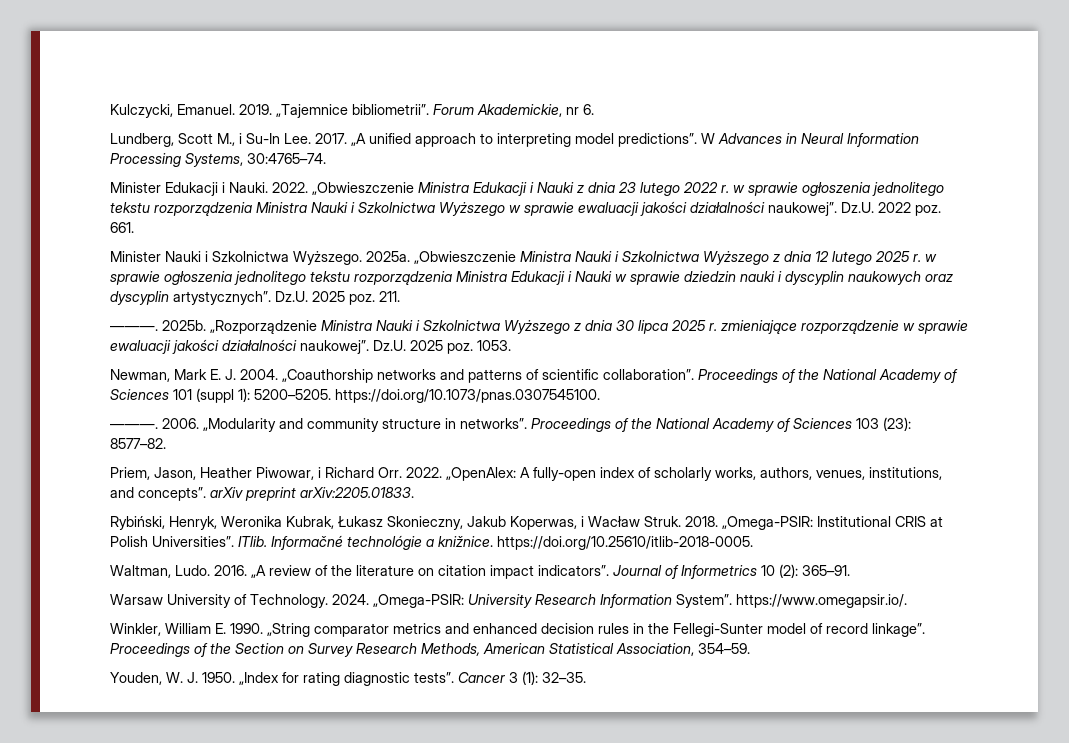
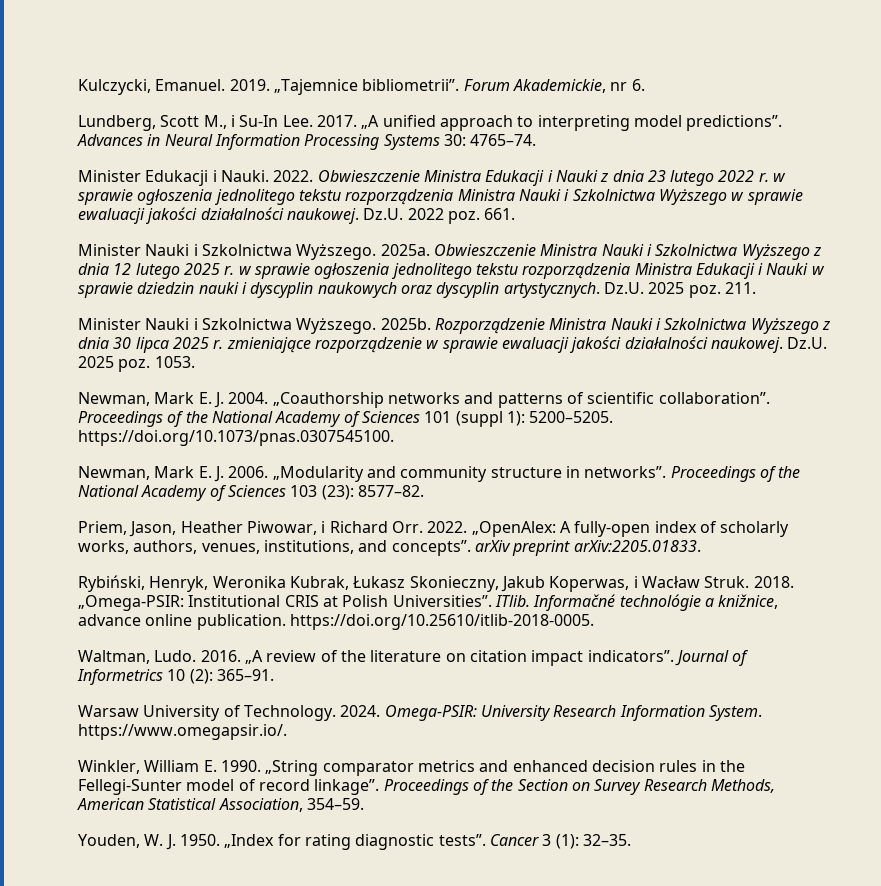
[701,133,715,144] W -> (783, 123) none
[185,153,326,167] Systems, 30:4765–74. -> [383,134,537,150] Systems 30: 4765–74.
[312,182,414,195] „Obwieszczenie -> [317,170,420,182] Obwieszczenie
[768,202,837,216] naukowej”. -> [286,208,359,224] naukowej.
[414,251,516,264] „Obwieszczenie -> [433,244,536,256] Obwieszczenie
[173,291,271,305] artystycznych”. -> [503,282,600,298] artystycznych.
[110,320,317,334] ———. 2025b. „Rozporządzenie -> [78,318,545,334] Minister Nauki i Szkolnictwa Wyższego. 2025b. Rozporządzenie
[300,340,369,354] naukowej”. -> [710,337,783,353] naukowej.
[110,424,158,429] ———. -> [78,466,224,482] Newman, Mark E. J.
[438,536,493,547] knižnice. -> [718,594,779,609] [78,614,286,630] knižnice, advance online publication.
[373,594,464,608] „Omega-PSIR: -> [384,705,477,721] Omega-PSIR:
[676,594,732,608] System”. -> [708,705,762,721] System.

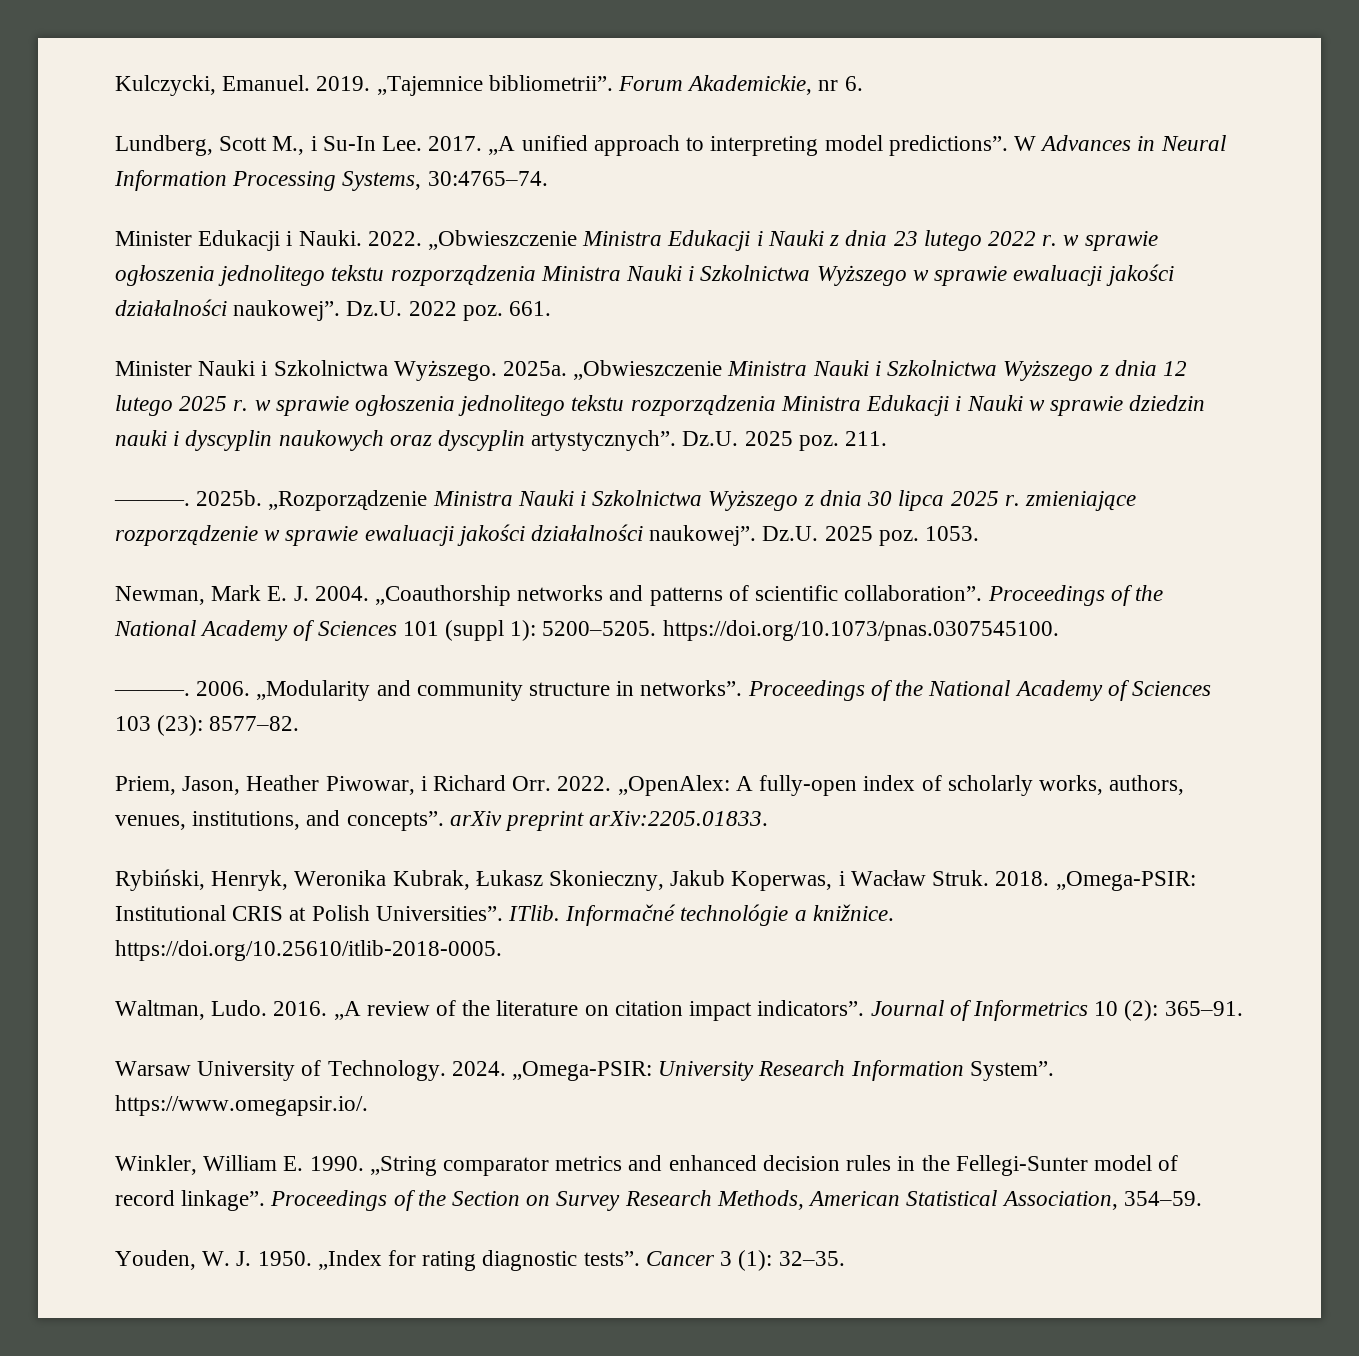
(783, 123) none -> [1013,136,1036,151] W
[383,134,537,150] Systems 30: 4765–74. -> [342,171,548,191] Systems, 30:4765–74.
[317,170,420,182] Obwieszczenie -> [428,230,578,250] „Obwieszczenie
[286,208,359,224] naukowej. -> [233,300,341,321] naukowej”.
[433,244,536,256] Obwieszczenie -> [573,360,723,380] „Obwieszczenie
[503,282,600,298] artystycznych. -> [531,430,677,451] artystycznych”.
[78,318,545,334] Minister Nauki i Szkolnictwa Wyższego. 2025b. Rozporządzenie -> [114,490,428,511] ———. 2025b. „Rozporządzenie
[710,337,783,353] naukowej. -> [649,525,757,546] naukowej”.
[78,466,224,482] Newman, Mark E. J. -> [114,690,190,696] ———.
[718,594,779,609] [78,614,286,630] knižnice, advance online publication. -> [812,904,894,921] knižnice.
[384,705,477,721] Omega-PSIR: -> [512,1061,653,1081] „Omega-PSIR:
[708,705,762,721] System. -> [969,1061,1054,1081] System”.

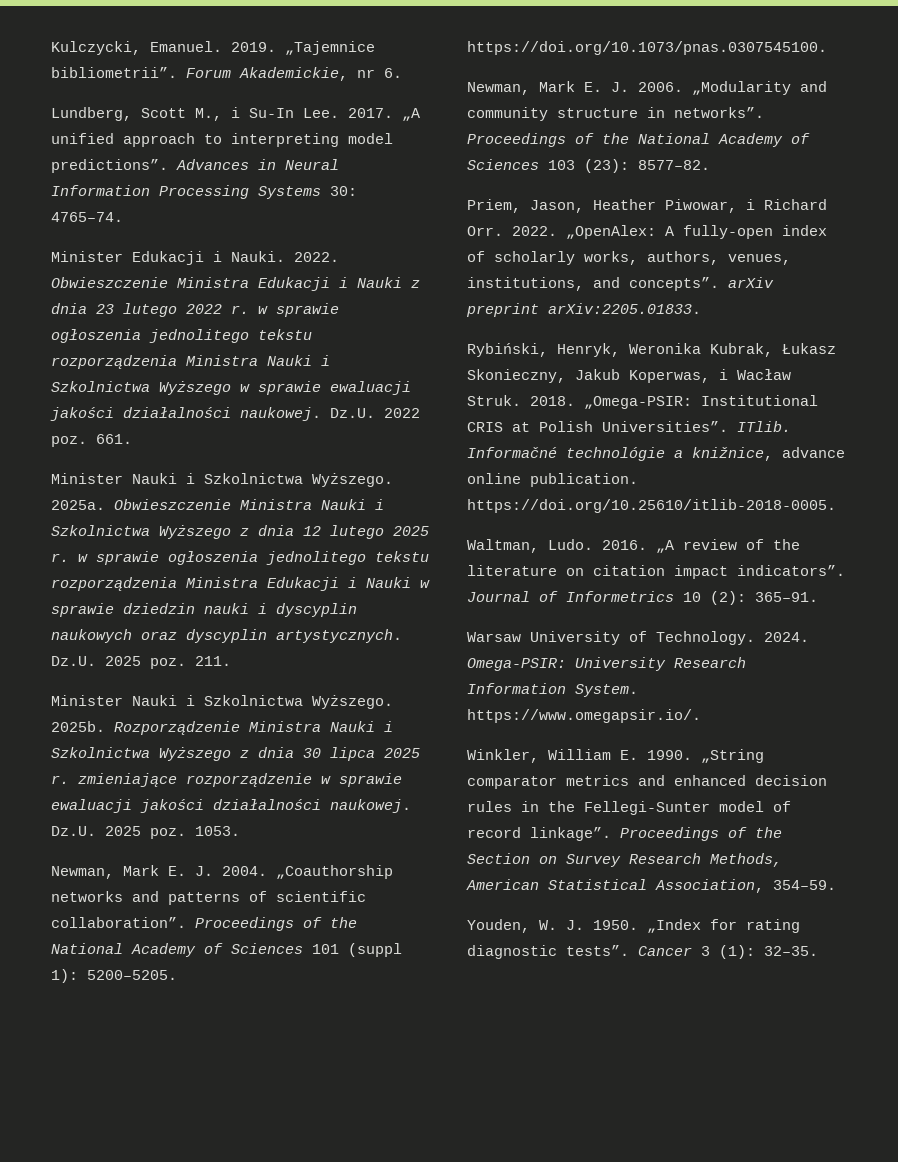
[1013,136,1036,151] W -> (168, 166) none
[342,171,548,191] Systems, 30:4765–74. -> [258,186,357,199] [51,212,123,222] Systems 30: 4765–74.
[428,230,578,250] „Obwieszczenie -> [51,277,168,288] Obwieszczenie
[233,300,341,321] naukowej”. -> [240,407,321,421] naukowej.
[573,360,723,380] „Obwieszczenie -> [114,499,231,510] Obwieszczenie
[531,430,677,451] artystycznych”. -> [276,629,402,643] artystycznych.
[114,490,428,511] ———. 2025b. „Rozporządzenie -> [51,695,393,709] [51,721,240,735] Minister Nauki i Szkolnictwa Wyższego. 2025b. Rozporządzenie
[649,525,757,546] naukowej”. -> [330,799,411,813] naukowej.
[114,690,190,696] ———. -> [467,81,629,95] Newman, Mark E. J.
[812,904,894,921] knižnice. -> [692,447,845,461] [467,473,638,487] knižnice, advance online publication.
[512,1061,653,1081] „Omega-PSIR: -> [467,658,566,671] Omega-PSIR:
[969,1061,1054,1081] System”. -> [575,684,638,697] System.

